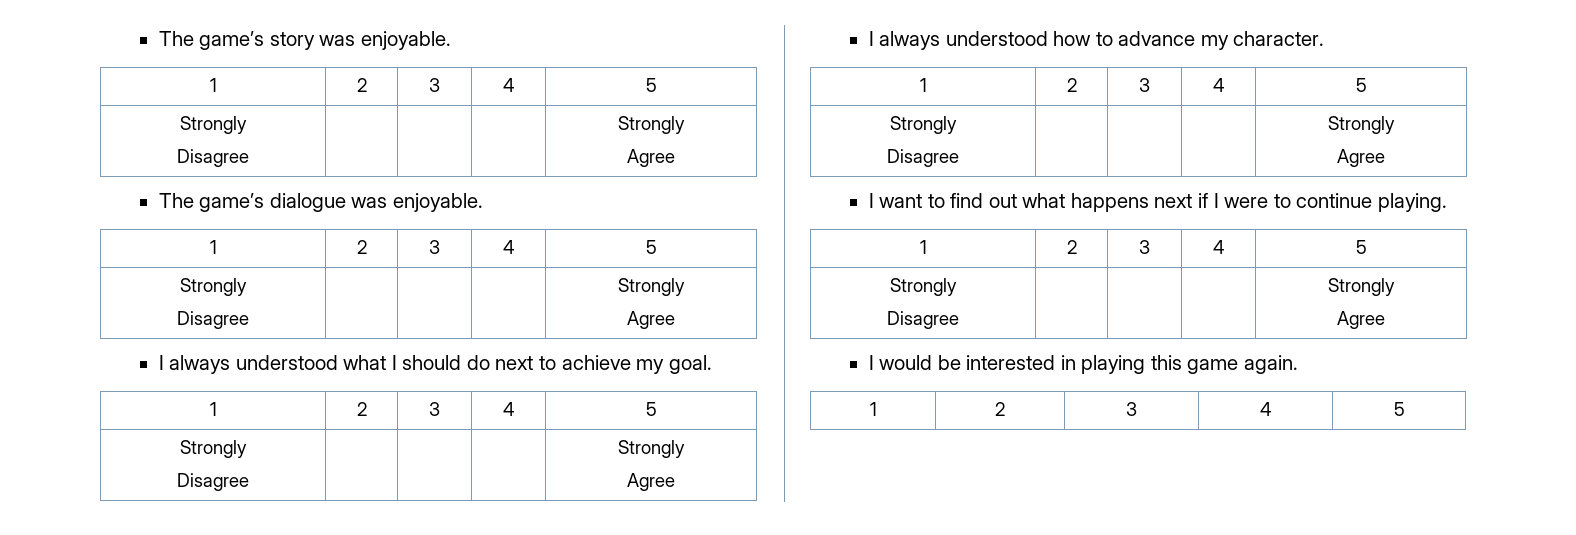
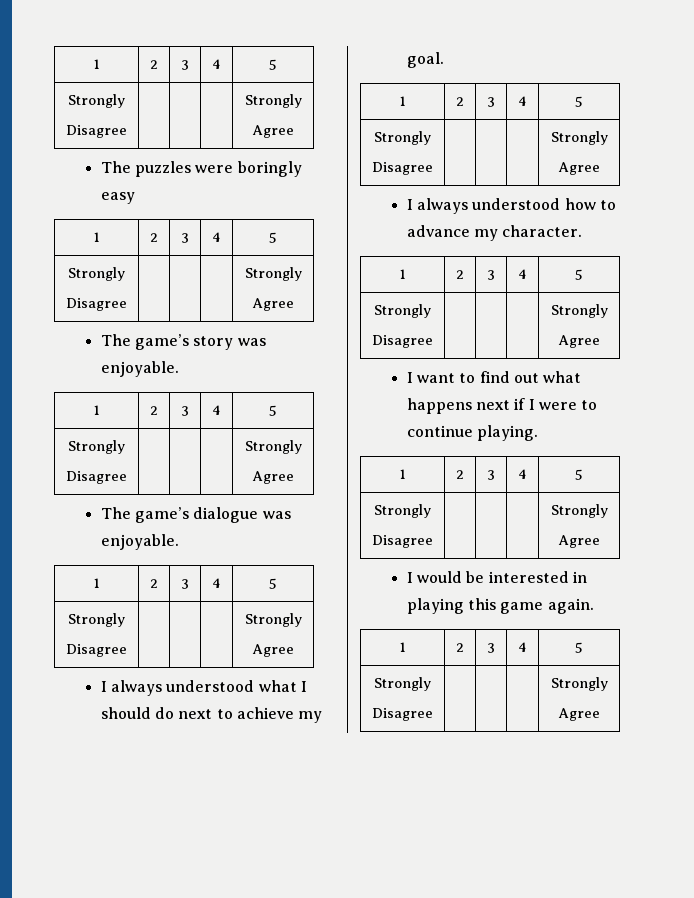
(158, 38) none -> [93,59,100,69] [150,60,158,69] [181,60,189,70] [212,59,221,69] [269,59,277,70] [68,94,125,108] [66,125,127,138] [244,94,302,108] [251,125,294,138] [100,161,302,177] [100,192,135,204] [93,232,100,242] [150,233,158,242] [181,233,189,243] [212,232,221,242] [269,232,277,243] [68,267,125,281] [66,298,127,311] [244,267,302,281] [251,298,294,311] 1 | 2 | 3 | 4 | 5 // Strongly // Disagree | | | | Strongly // Agree // The puzzles were boringly easy // 1 | 2 | 3 | 4 | 5 // Strongly // Disagree | | | | Strongly // Agree //
(1405, 409) none -> [374,677,431,691] [372,708,433,721] [550,677,608,691] [557,708,600,721] // Strongly // Disagree | | | | Strongly // Agree

